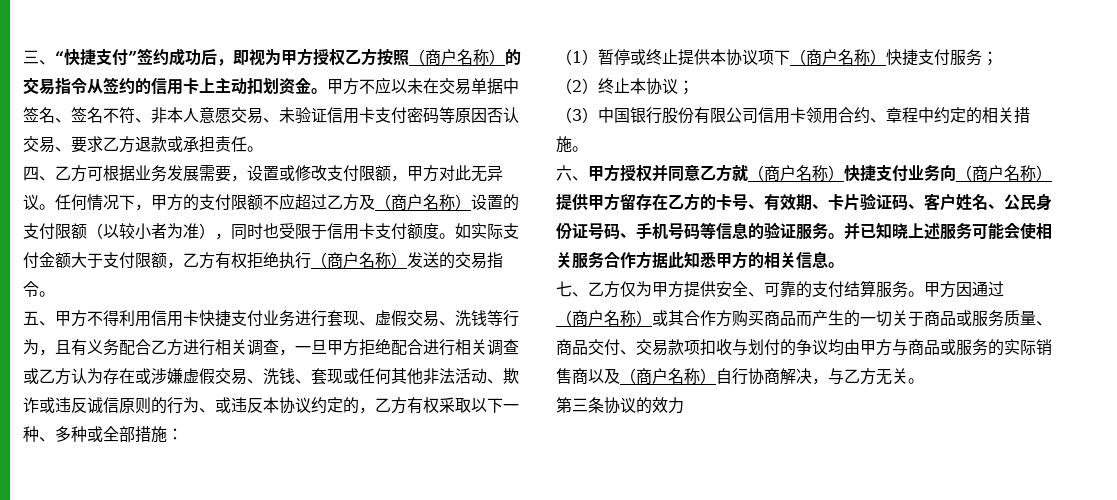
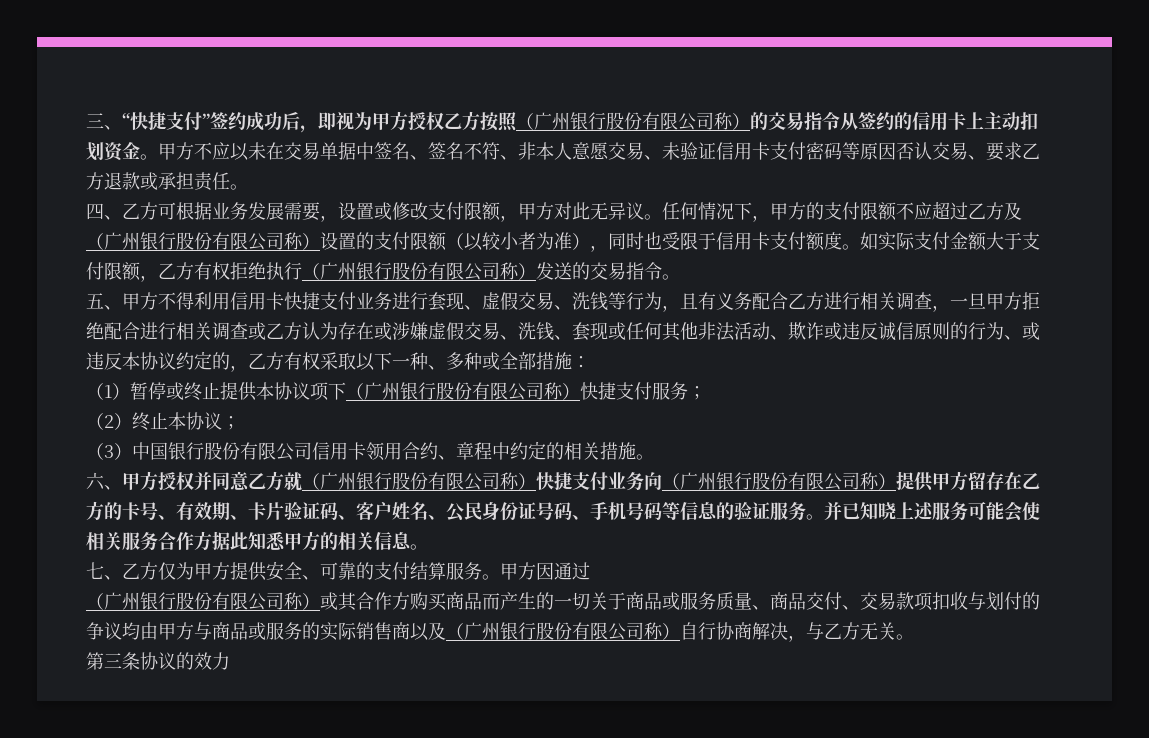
[425,49,473,65] 商户名 -> [534,112,714,131] 广州银行股份有限公司
[391,194,439,210] 商户名 -> [104,232,284,251] 广州银行股份有限公司
[327,252,375,268] 商户名 -> [320,262,500,281] 广州银行股份有限公司
[806,49,854,65] 商户名 -> [364,382,544,401] 广州银行股份有限公司
[764,165,812,181] 商户名 -> [320,472,500,491] 广州银行股份有限公司
[972,165,1020,181] 商户名 -> [680,472,860,491] 广州银行股份有限公司
[572,310,620,326] 商户名 -> [104,592,284,611] 广州银行股份有限公司
[636,368,684,384] 商户名 -> [464,622,644,641] 广州银行股份有限公司

